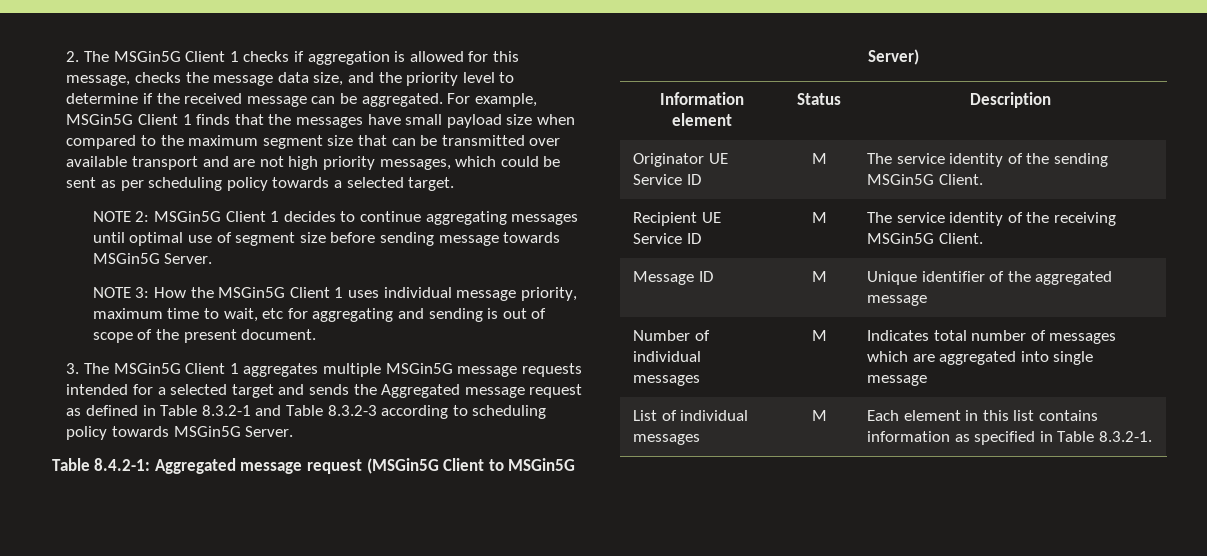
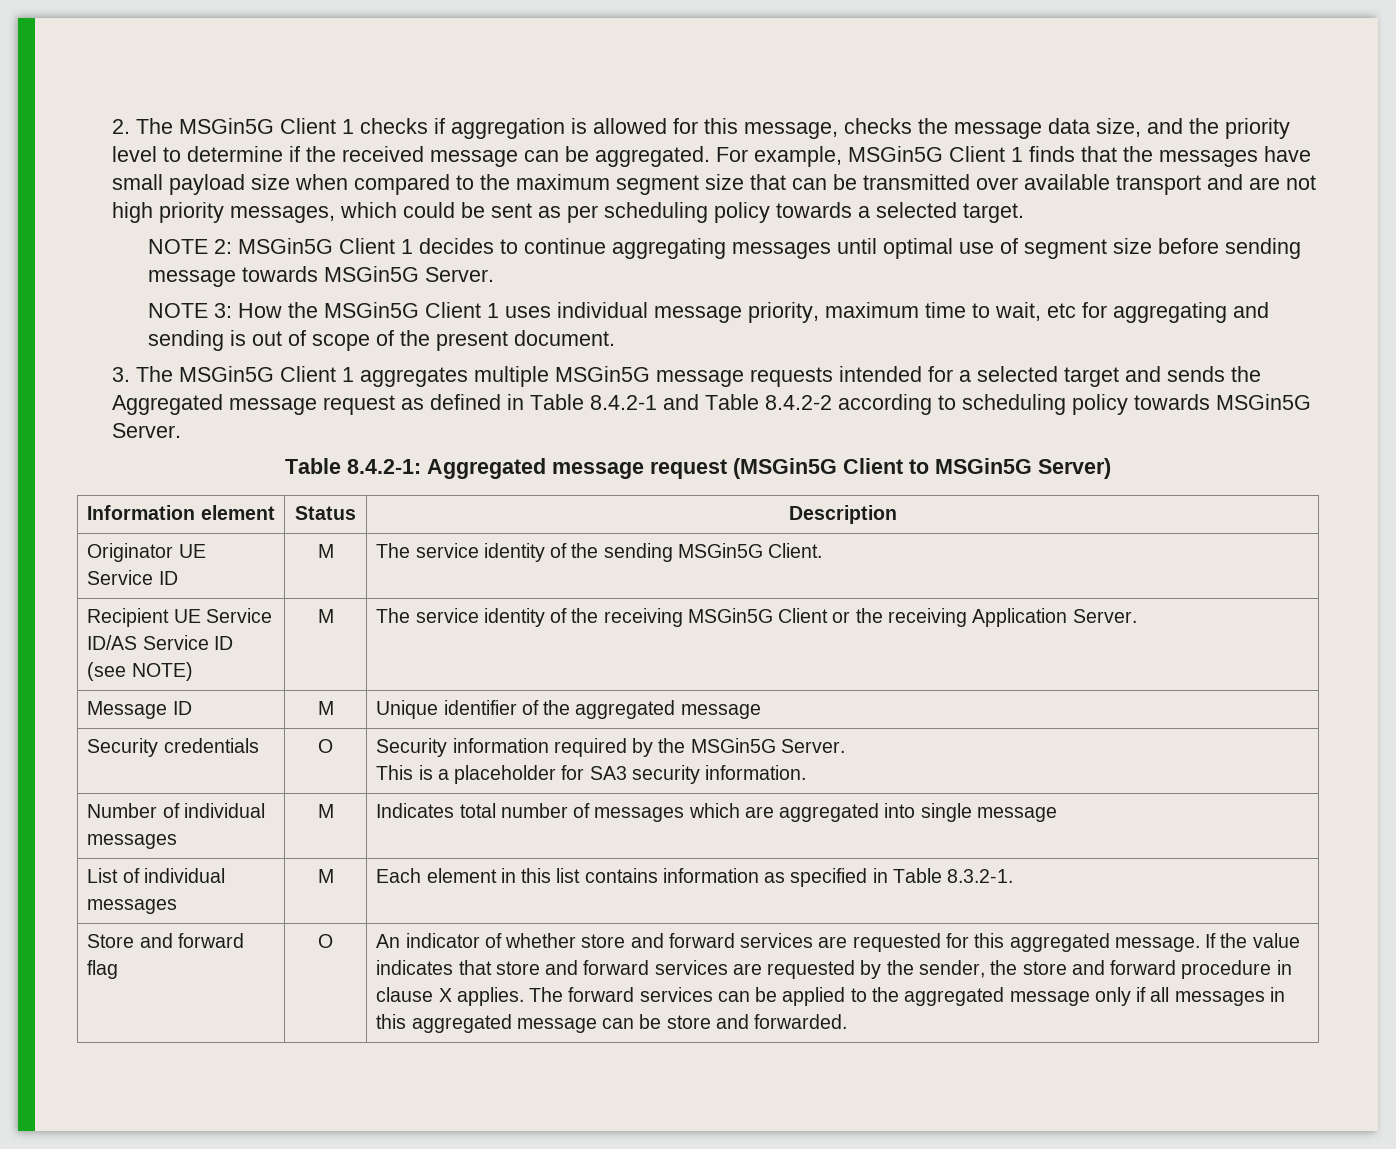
[201,405,251,416] 8.3.2-1 -> [590,395,658,410] 8.4.2-1
[327,405,377,416] 8.3.2-3 -> [765,395,833,410] 8.4.2-2
[686,233,701,244] ID -> [87,635,233,650] [87,662,193,681] ID/AS Service ID (see NOTE)
[938,233,983,244] Client. -> [778,608,1137,627] Client or the receiving Application Server.
(928, 300) none -> [87,738,259,757] [318,739,333,753] [376,738,845,757] [376,765,807,784] // Security credentials | O | Security information required by the MSGin5G Server. // This is a placeholder for SA3 security information.
(1153, 436) none -> [87,933,244,948] [87,960,119,979] [318,934,333,948] [376,933,1300,952] [376,960,1292,979] [376,987,1285,1006] [376,1014,848,1033] // Store and forward flag | O | An indicator of whether store and forward services are requested for this aggregated message. If the value indicates that store and forward services are requested by the sender, the store and forward procedure in clause X applies. The forward services can be applied to the aggregated message only if all messages in this aggregated message can be store and forwarded.

